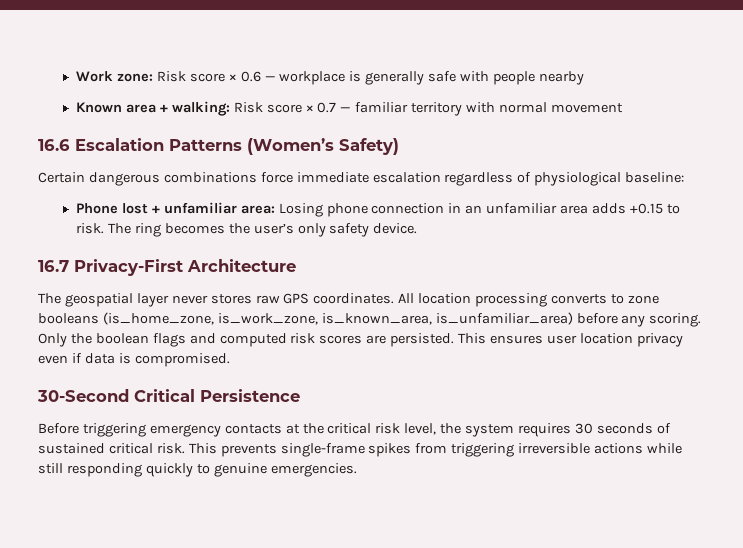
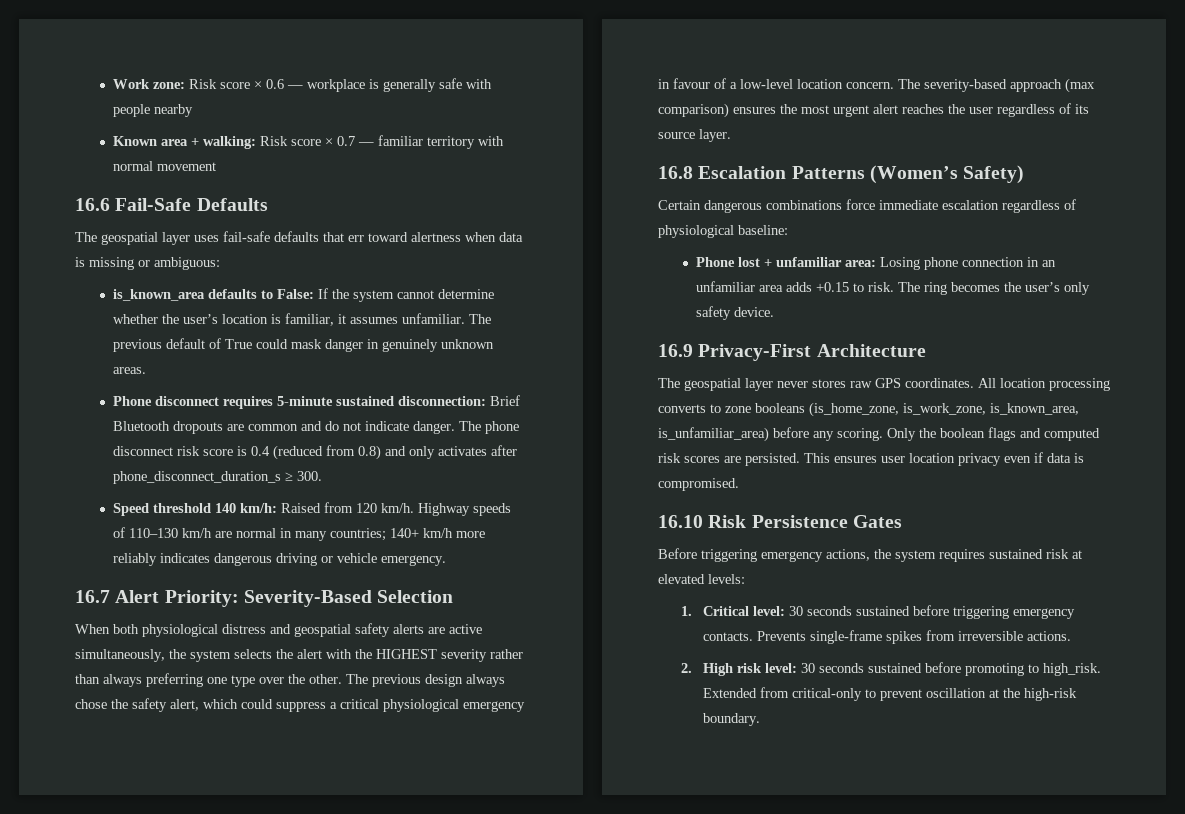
(70, 145) none -> [115,198,268,211] [75,231,523,245] [75,257,220,270] [113,288,495,302] [113,313,492,326] [113,338,495,352] [113,367,147,374] [113,395,521,409] [113,421,520,434] [113,445,518,460] [113,471,323,484] [113,502,512,516] [113,527,486,541] [113,553,447,566] [75,590,454,607] [75,623,482,637] [75,649,523,662] [75,673,505,687] [75,698,525,712] [658,78,1095,93] [658,103,1089,118] [658,129,731,142] [658,166,693,179] Fail-Safe Defaults // The geospatial layer uses fail-safe defaults that err toward alertness when data is missing or ambiguous: // is_known_area defaults to False: If the system cannot determine whether the user’s location is familiar, it assumes unfamiliar. The previous default of True could mask danger in genuinely unknown areas. // Phone disconnect requires 5-minute sustained disconnection: Brief Bluetooth dropouts are common and do not indicate danger. The phone disconnect risk score is 0.4 (reduced from 0.8) and only activates after phone_disconnect_duration_s ≥ 300. // Speed threshold 140 km/h: Raised from 120 km/h. Highway speeds of 110–130 km/h are normal in many countries; 140+ km/h more reliably indicates dangerous driving or vehicle emergency. // 16.7 Alert Priority: Severity-Based Selection // When both physiological distress and geospatial safety alerts are active simultaneously, the system selects the alert with the HIGHEST severity rather than always preferring one type over the other. The previous design always chose the safety alert, which could suppress a critical physiological emergency in favour of a low-level location concern. The severity-based approach (max comparison) ensures the most urgent alert reaches the user regardless of its source layer. // 16.8
[38,260,69,272] 16.7 -> [658,344,693,357] 16.9
[37,389,195,402] 30-Second Critical -> [658,515,747,528] 16.10 Risk
(300, 395) none -> [852,515,902,528] Gates
[224,423,671,437] [38,443,683,457] [38,463,357,477] contacts at the critical risk level, the system requires 30 seconds of sustained critical risk. This prevents single-frame spikes from triggering irreversible actions while still responding quickly to genuine emergencies. -> [826,549,1082,562] [658,574,745,584] [680,605,1076,619] [703,630,1072,644] [680,662,1102,676] [703,687,1078,701] [703,713,761,726] actions, the system requires sustained risk at elevated levels: // 1. Critical level: 30 seconds sustained before triggering emergency contacts. Prevents single-frame spikes from irreversible actions. // 2. High risk level: 30 seconds sustained before promoting to high_risk. Extended from critical-only to prevent oscillation at the high-risk boundary.

